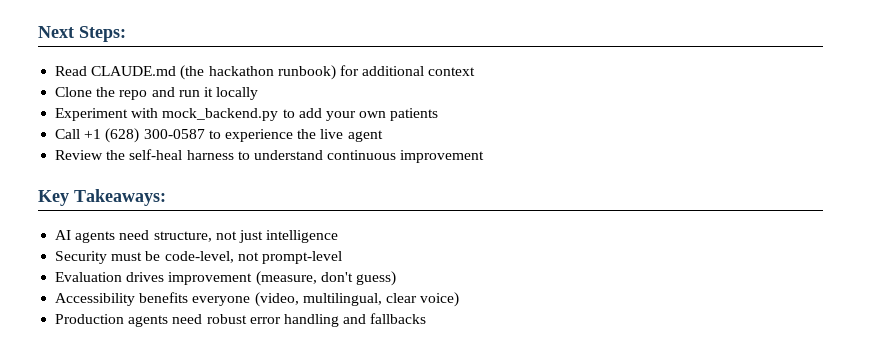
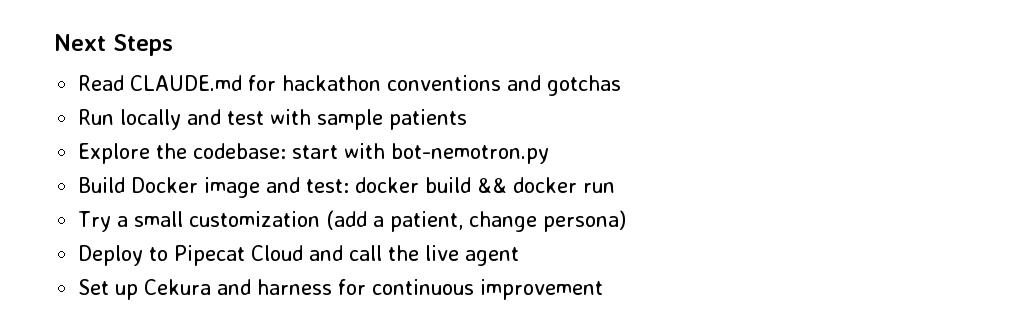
[79,26,126,42] Steps: -> [113,34,173,56] Steps
[180,65,476,80] [55,87,259,100] [55,108,439,121] [55,128,383,143] [55,149,485,163] [38,189,166,206] [55,230,339,243] [55,251,342,264] [55,271,396,286] [55,292,460,307] [55,313,427,327] (the hackathon runbook) for additional context // Clone the repo and run it locally // Experiment with mock_backend.py to add your own patients // Call +1 (628) 300-0587 to experience the live agent // Review the self-heal harness to understand continuous improvement // Key Takeaways: // AI agents need structure, not just intelligence // Security must be code-level, not prompt-level // Evaluation drives improvement (measure, don't guess) // Accessibility benefits everyone (video, multilingual, clear voice) // Production agents need robust error handling and fallbacks -> [248,75,622,96] [78,109,468,130] [78,143,550,164] [78,177,616,198] [78,210,627,232] [78,245,520,266] [78,279,604,300] for hackathon conventions and gotchas // Run locally and test with sample patients // Explore the codebase: start with bot-nemotron.py // Build Docker image and test: docker build && docker run // Try a small customization (add a patient, change persona) // Deploy to Pipecat Cloud and call the live agent // Set up Cekura and harness for continuous improvement

